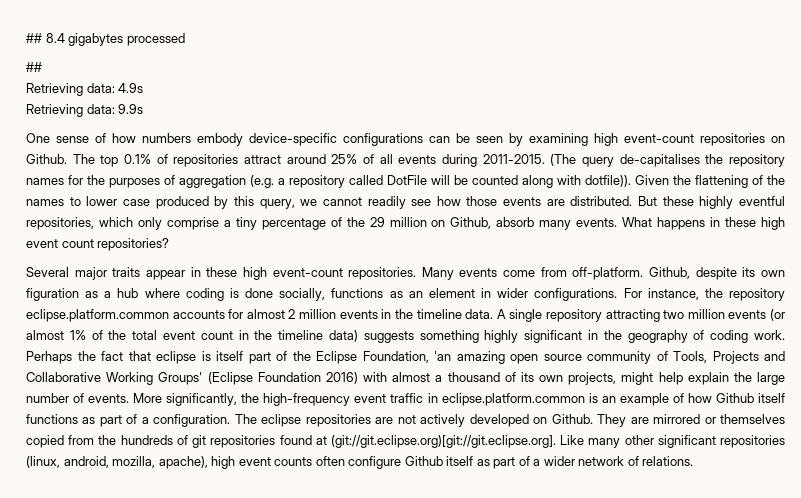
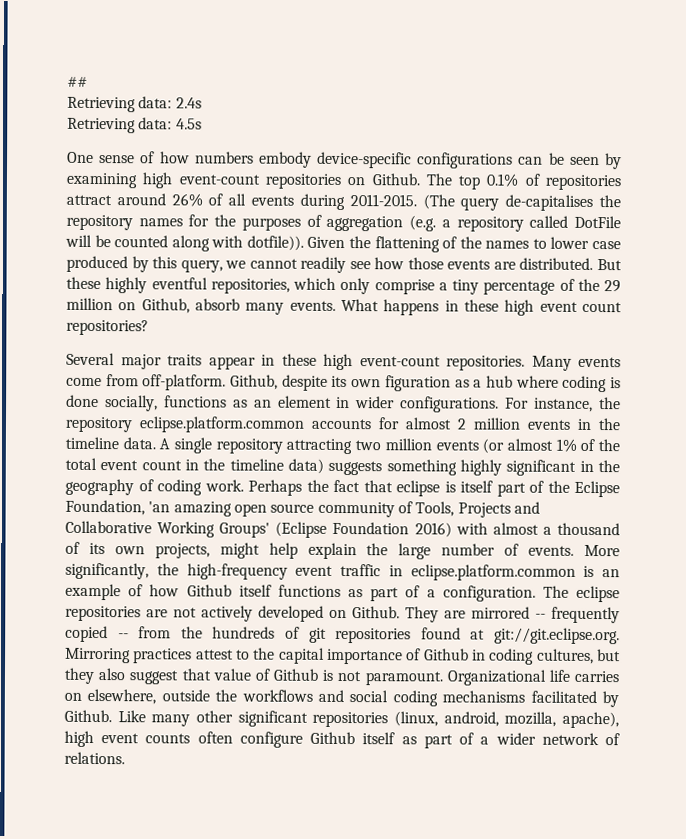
[26,33,185,46] [26,62,42,72] [26,83,144,96] [26,104,144,117] ## 8.4 gigabytes processed // ## // Retrieving data: 4.9s // Retrieving data: 9.9s -> [67,76,88,87] [67,96,202,113] [67,117,202,134] ## // Retrieving data: 2.4s // Retrieving data: 4.5s
[331,154,358,164] 25% -> [171,193,203,207] 26%
[704,414,786,424] [26,435,64,448] or themselves copied -> [535,606,620,624] [65,625,129,643] -- frequently copied --
[330,435,556,448] (git://git.eclipse.org)[git://git.eclipse.org]. -> [494,627,621,645] [65,647,621,665] [64,667,619,686] [64,688,620,708] [64,709,112,723] git://git.eclipse.org. Mirroring practices attest to the capital importance of Github in coding cultures, but they also suggest that value of Github is not paramount. Organizational life carries on elsewhere, outside the workflows and social coding mechanisms facilitated by Github.

